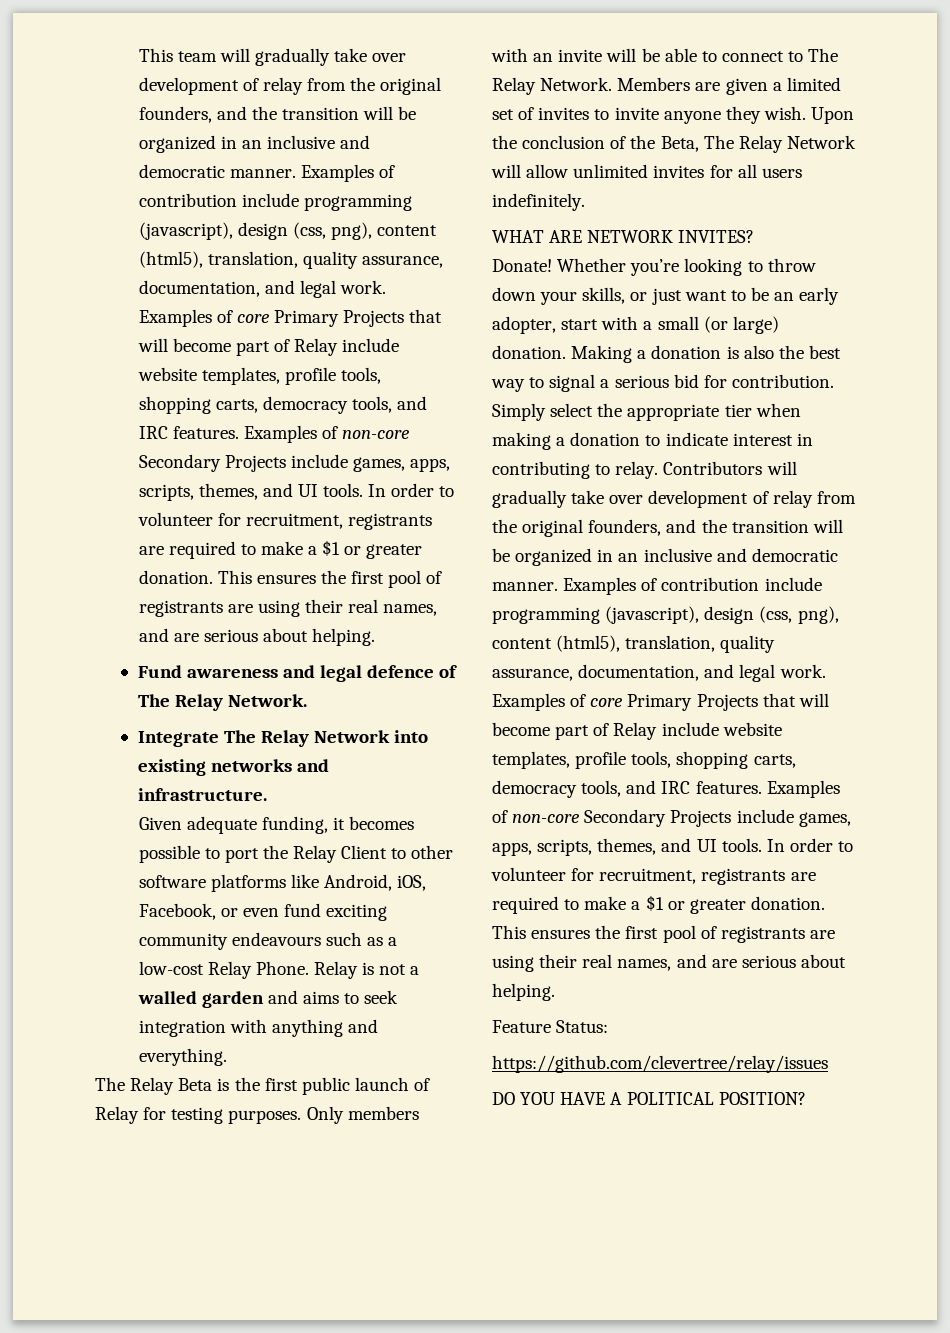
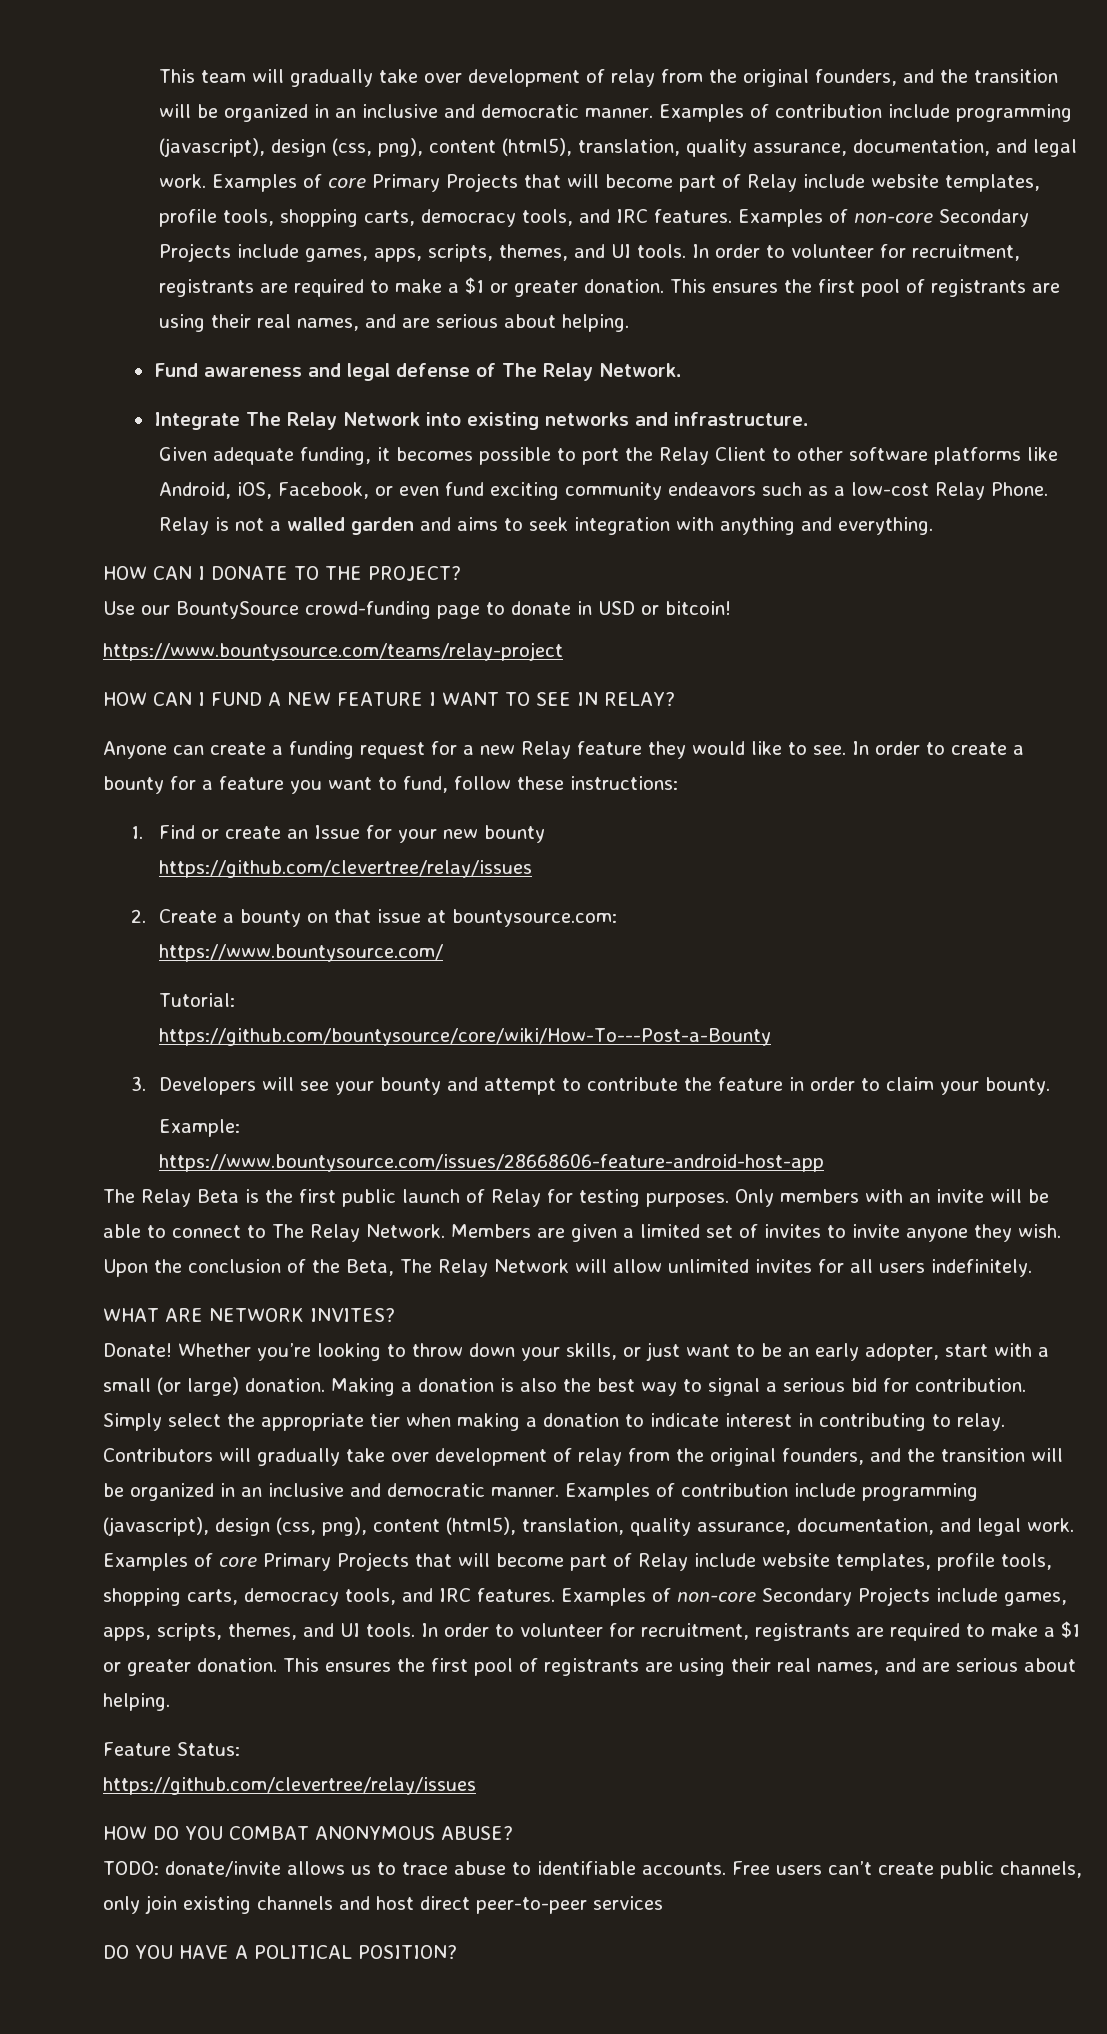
[367,665,435,678] defence -> [395,363,470,377] defense
[231,932,321,946] endeavours -> [668,482,757,496] endeavors
(227, 1057) none -> [103,566,461,581] [103,601,731,619] [103,642,563,661] [103,692,675,706] [103,741,1024,759] [103,776,678,794] [131,825,546,843] [159,860,533,878] [131,909,618,927] [159,944,444,962] [159,993,236,1007] [159,1028,772,1046] [131,1076,1051,1095] [159,1119,241,1137] [159,1153,825,1172] // HOW CAN I DONATE TO THE PROJECT? // Use our BountySource crowd-funding page to donate in USD or bitcoin! // https://www.bountysource.com/teams/relay-project // HOW CAN I FUND A NEW FEATURE I WANT TO SEE IN RELAY? // Anyone can create a funding request for a new Relay feature they would like to see. In order to create a bounty for a feature you want to fund, follow these instructions: // 1. Find or create an Issue for your new bounty // https://github.com/clevertree/relay/issues // 2. Create a bounty on that issue at bountysource.com: // https://www.bountysource.com/ // Tutorial: // https://github.com/bountysource/core/wiki/How-To---Post-a-Bounty // 3. Developers will see your bounty and attempt to contribute the feature in order to claim your bounty. // Example: // https://www.bountysource.com/issues/28668606-feature-android-host-app
(828, 1064) none -> [103,1826,513,1840] [103,1861,1082,1879] [103,1895,663,1914] // HOW DO YOU COMBAT ANONYMOUS ABUSE? // TODO: donate/invite allows us to trace abuse to identifiable accounts. Free users can’t create public channels, only join existing channels and host direct peer-to-peer services

